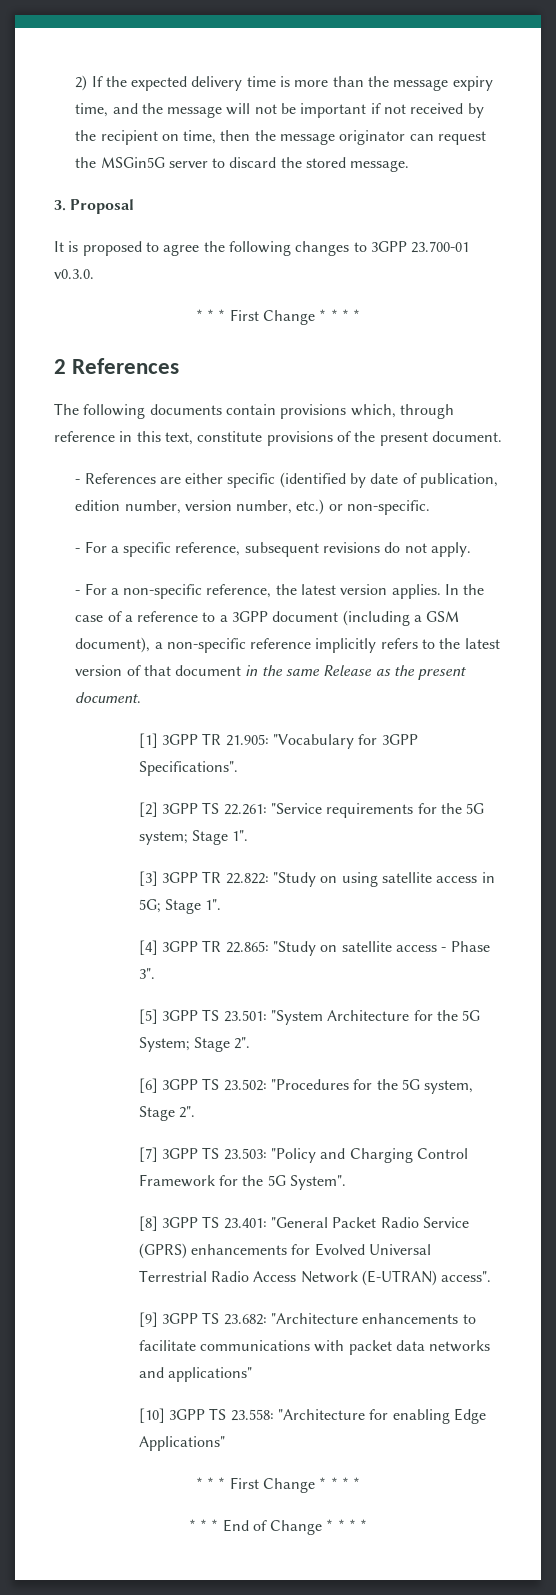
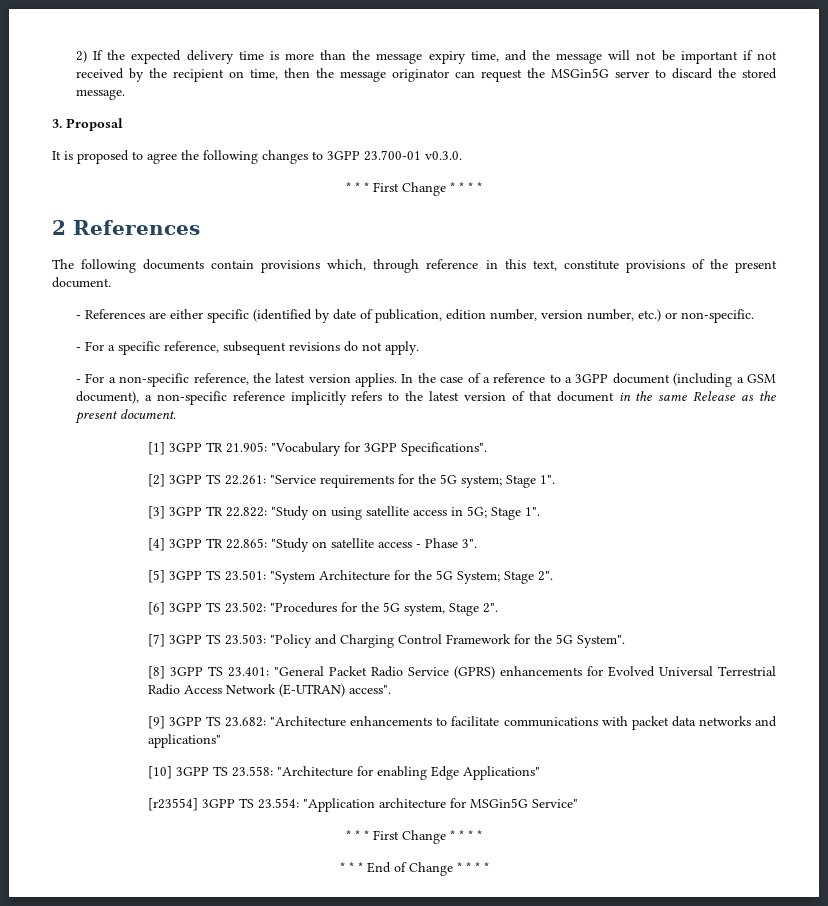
(225, 1443) none -> [147,798,578,812] // [r23554] 3GPP TS 23.554: "Application architecture for MSGin5G Service"

